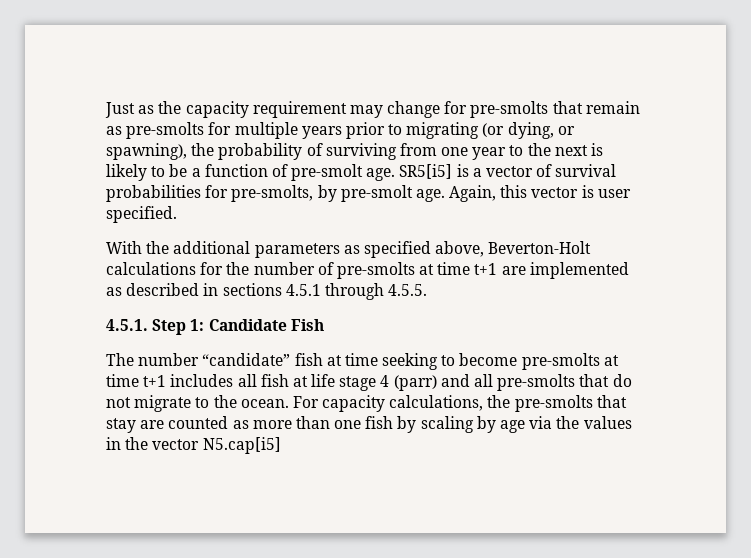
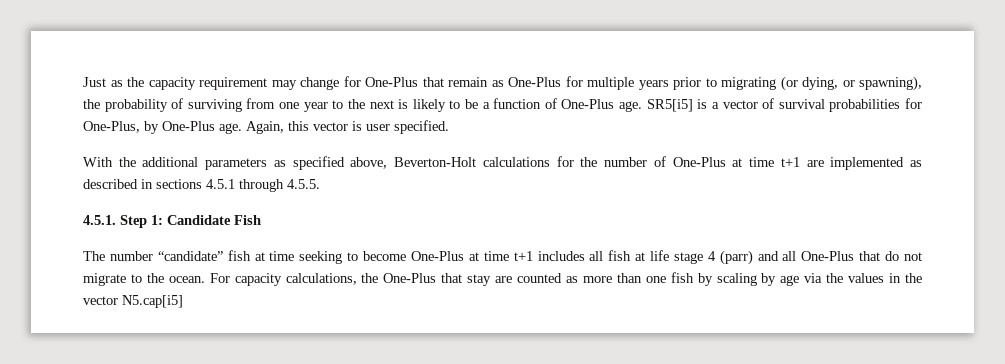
[470,101,549,118] pre-smolts -> [365,77,418,87] One-Plus
[126,122,205,139] pre-smolts -> [508,77,561,87] One-Plus
[291,164,364,181] pre-smolt -> [561,99,615,109] One-Plus
[231,185,413,202] pre-smolts, by pre-smolt -> [83,121,215,134] One-Plus, by One-Plus
[336,262,415,279] pre-smolts -> [672,157,726,167] One-Plus
[521,353,600,370] pre-smolts -> [410,251,464,261] One-Plus
[497,374,576,391] pre-smolts -> [801,251,855,261] One-Plus
[514,395,593,412] pre-smolts -> [383,273,437,283] One-Plus

